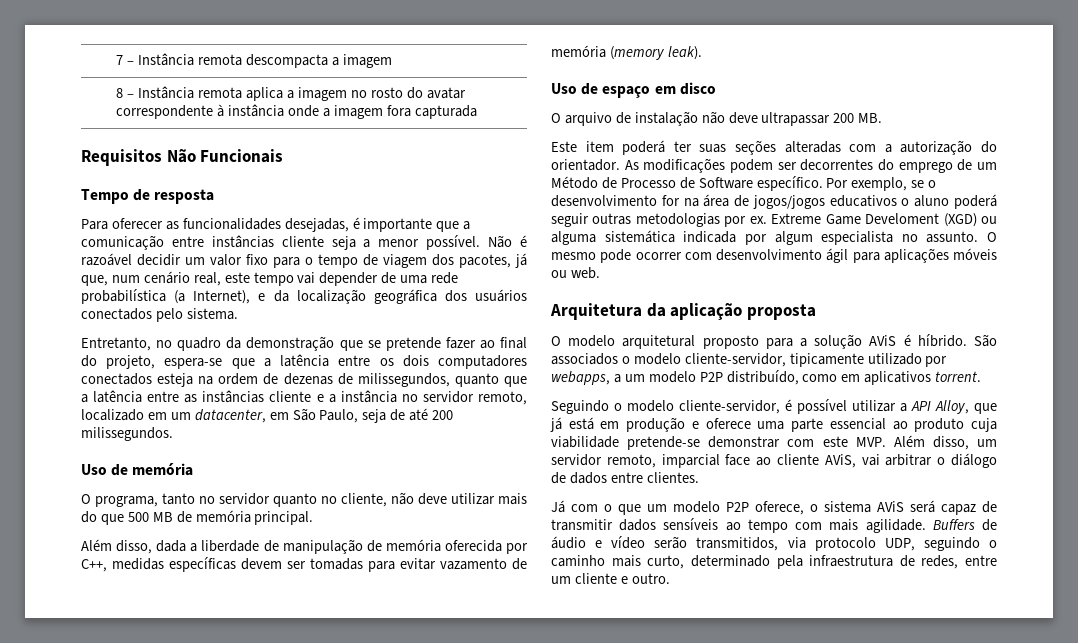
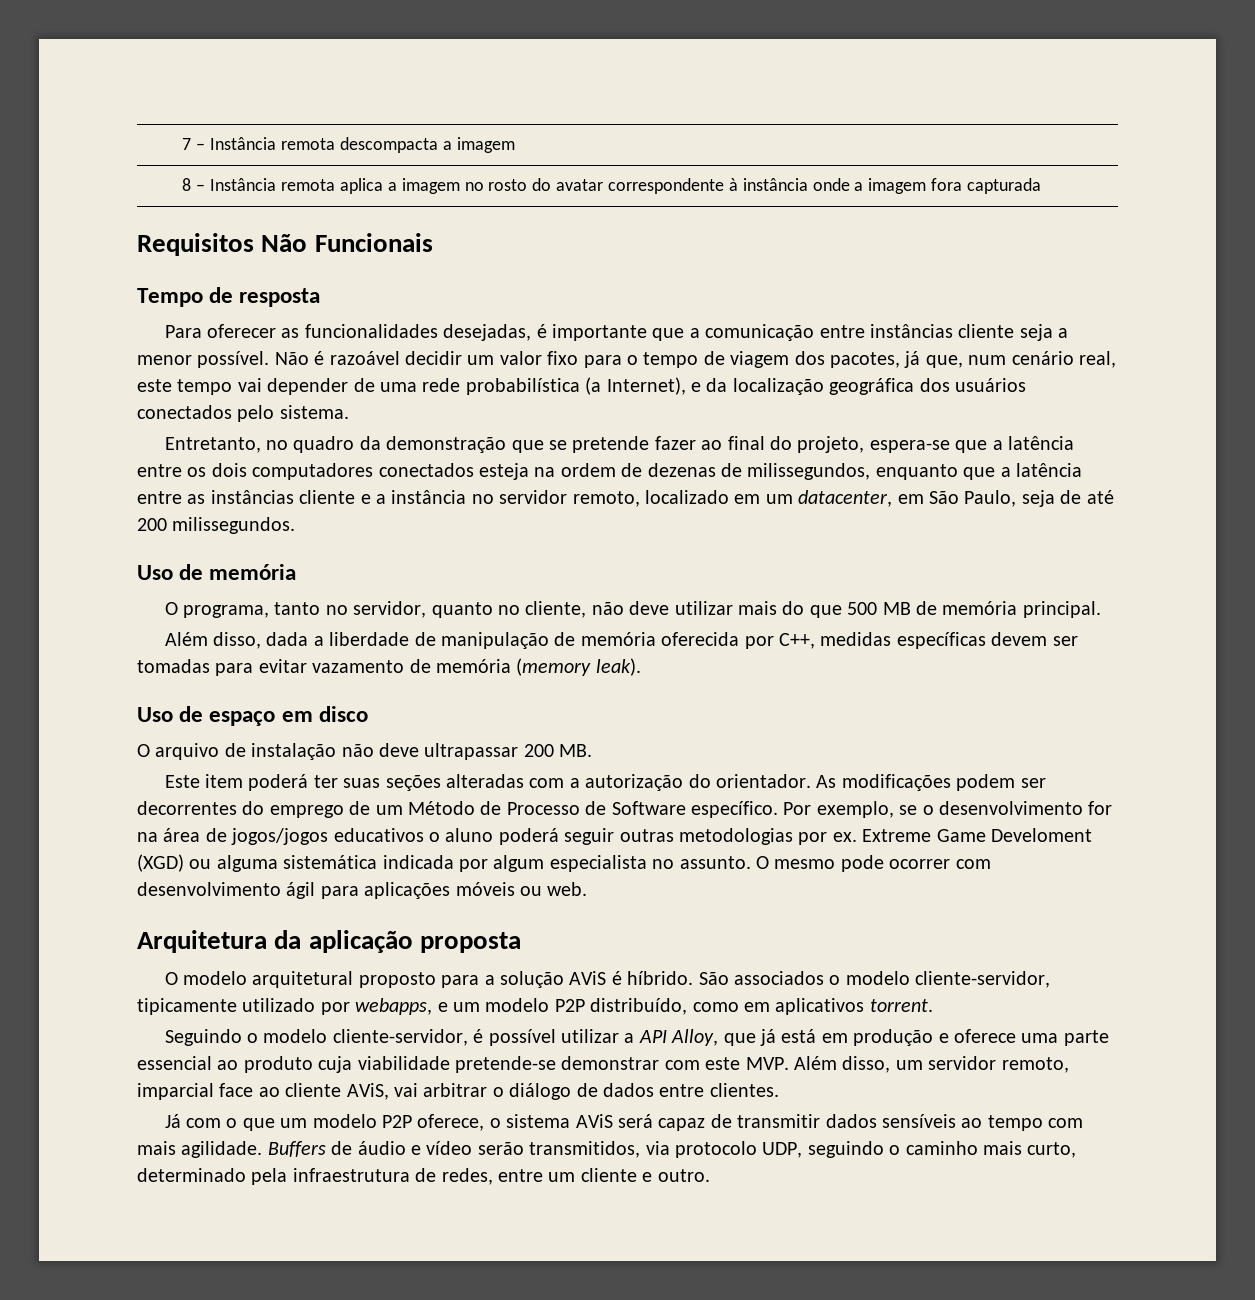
[454,373,499,387] quanto -> [875,464,958,480] enquanto
[219,493,270,505] servidor -> [353,601,427,618] servidor,
[613,374,621,383] a -> [437,1002,448,1012] e

